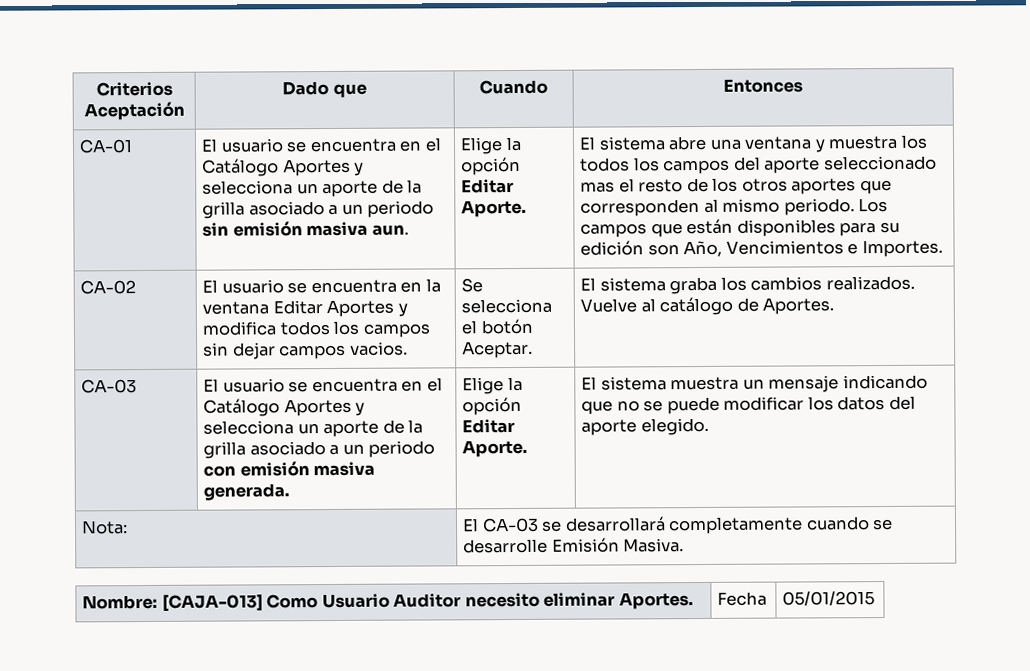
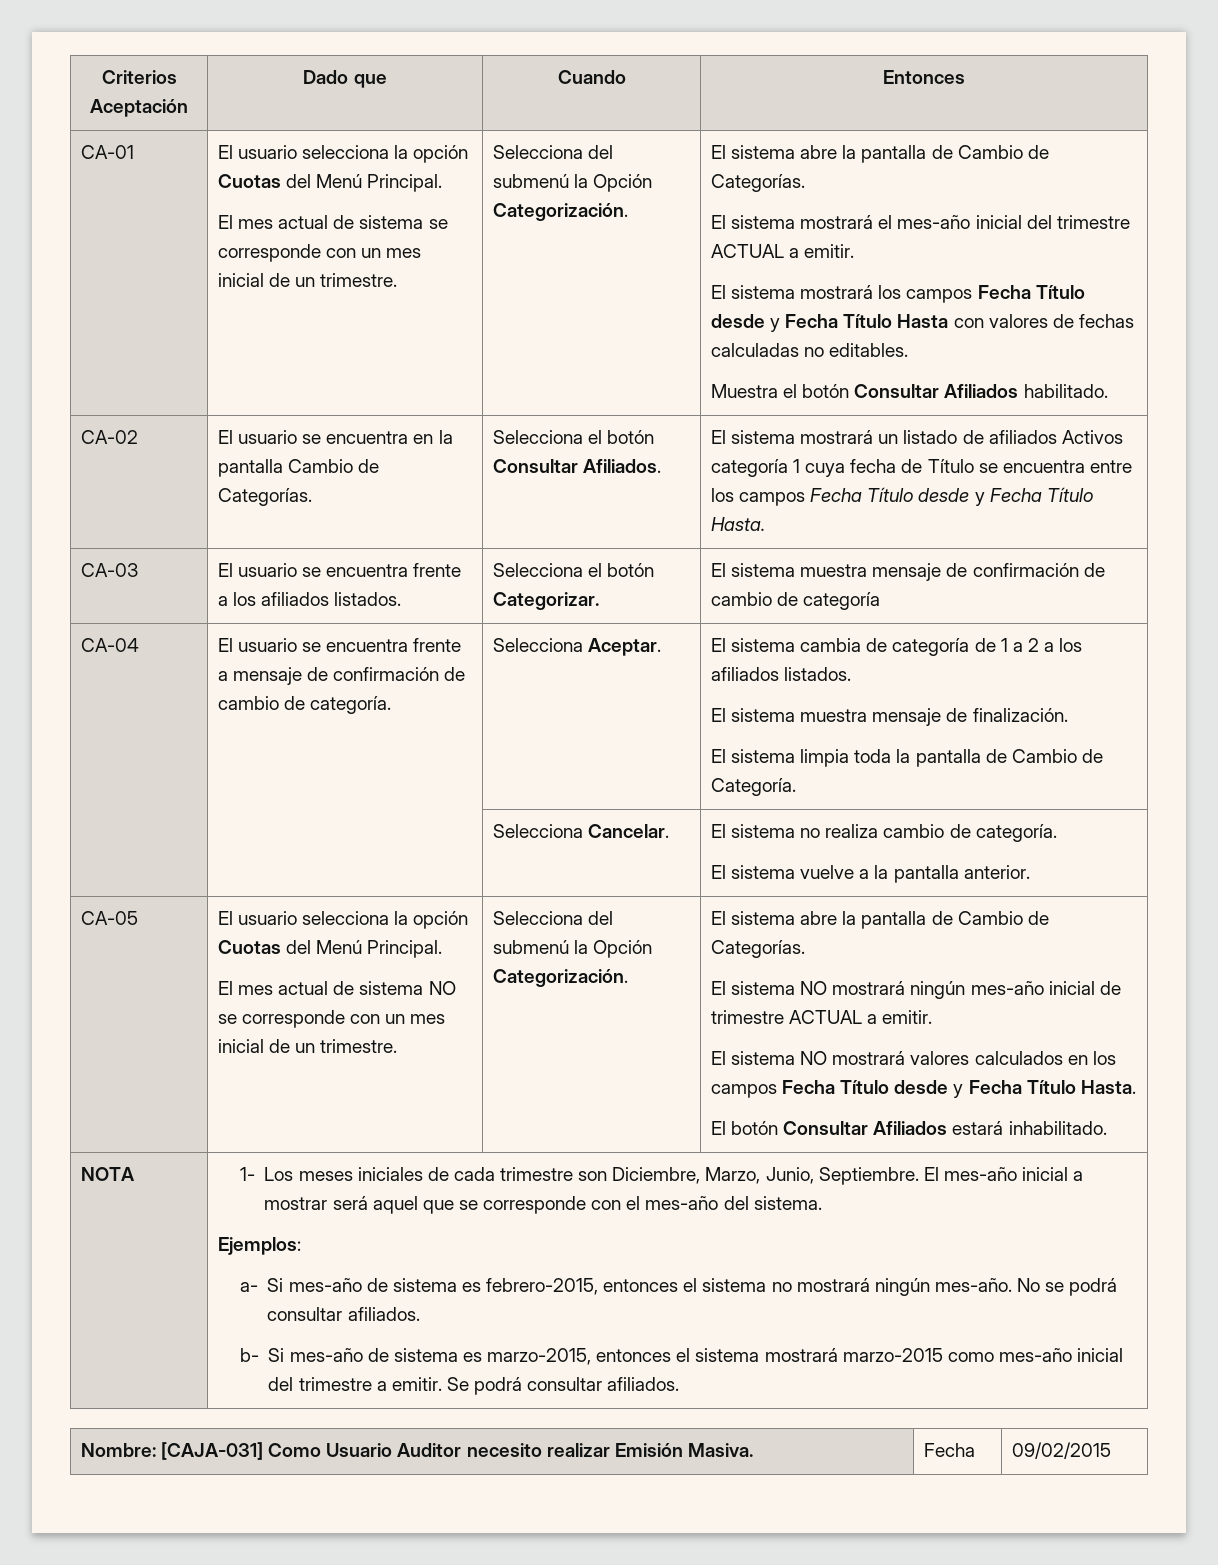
[286,137,442,153] [202,158,365,177] [202,179,423,198] [202,200,435,219] [202,221,409,237] [460,136,522,155] [461,156,522,176] [461,179,515,194] [461,199,528,218] [579,134,927,153] [580,155,937,175] [580,177,892,195] [580,197,889,217] [580,218,900,238] [580,239,943,258] se encuentra en el Catálogo Aportes y selecciona un aporte de la grilla asociado a un periodo sin emisión masiva aun. | Elige la opción Editar Aporte. | El sistema abre una ventana y muestra los todos los campos del aporte seleccionado mas el resto de los otros aportes que corresponden al mismo periodo. Los campos que están disponibles para su edición son Año, Vencimientos e Importes. -> [302,145,469,163] [217,174,443,192] [217,215,448,229] [217,244,422,262] [217,273,398,287] [492,145,613,159] [492,174,653,192] [492,203,628,221] [710,145,1049,163] [710,174,805,192] [710,215,1130,229] [710,244,855,258] [710,285,1085,303] [710,314,1134,332] [710,343,909,357] [710,384,1108,398] selecciona la opción Cuotas del Menú Principal. // El mes actual de sistema se corresponde con un mes inicial de un trimestre. | Selecciona del submenú la Opción Categorización. | El sistema abre la pantalla de Cambio de Categorías. // El sistema mostrará el mes-año inicial del trimestre ACTUAL a emitir. // El sistema mostrará los campos Fecha Título desde y Fecha Título Hasta con valores de fechas calculadas no editables. // Muestra el botón Consultar Afiliados habilitado.
[202,299,408,318] [202,320,431,338] [203,341,408,360] [461,278,484,293] [461,298,553,314] [461,318,533,335] [462,340,534,359] [580,275,915,295] [580,296,835,316] ventana Editar Aportes y modifica todos los campos sin dejar campos vacios. | Se selecciona el botón Aceptar. | El sistema graba los cambios realizados. Vuelve al catálogo de Aportes. -> [217,459,380,477] [217,488,312,506] [492,430,655,444] [492,459,661,473] [710,430,1123,444] [710,459,1132,477] [710,487,1093,506] [710,517,765,531] pantalla Cambio de Categorías. | Selecciona el botón Consultar Afiliados. | El sistema mostrará un listado de afiliados Activos categoría 1 cuya fecha de Título se encuentra entre los campos Fecha Título desde y Fecha Título Hasta.
[401,377,443,392] [203,398,366,417] [203,419,424,438] [203,440,436,459] [203,461,376,477] [203,483,291,501] [462,376,523,395] [462,396,523,416] [462,418,516,434] [462,439,529,458] [581,374,928,393] [581,395,916,415] [581,417,709,436] [81,520,129,535] [462,516,894,535] [463,537,685,554] en el Catálogo Aportes y selecciona un aporte de la grilla asociado a un periodo con emisión masiva generada. | Elige la opción Editar Aporte. | El sistema muestra un mensaje indicando que no se puede modificar los datos del aporte elegido. // Nota: | El CA-03 se desarrollará completamente cuando se desarrolle Emisión Masiva. -> [413,563,462,577] [217,592,402,606] [492,563,655,577] [492,592,599,610] [710,563,1105,581] [710,592,881,610] [80,638,139,652] [217,638,462,652] [217,667,466,685] [217,696,392,714] [492,638,661,656] [710,638,1083,656] [710,667,851,681] [710,708,1068,726] [710,749,1103,767] [710,778,796,796] [492,824,669,838] [710,824,1057,842] [710,865,1030,883] [80,911,138,925] [217,911,469,929] [217,940,443,958] [217,981,456,995] [217,1010,446,1028] [217,1039,398,1053] [492,911,613,925] [492,940,653,958] [492,969,628,987] [710,911,1049,929] [710,940,805,958] [710,981,1121,999] [710,1010,933,1024] [710,1051,1116,1065] [710,1080,1136,1098] [710,1121,1107,1135] [80,1167,135,1181] [239,1167,1084,1185] [264,1196,822,1214] [217,1237,301,1255] [239,1278,1118,1296] [267,1307,420,1321] [239,1348,1124,1365] [268,1377,680,1395] frente a los afiliados listados. | Selecciona el botón Categorizar. | El sistema muestra mensaje de confirmación de cambio de categoría // CA-04 | El usuario se encuentra frente a mensaje de confirmación de cambio de categoría. | Selecciona Aceptar. | El sistema cambia de categoría de 1 a 2 a los afiliados listados. // El sistema muestra mensaje de finalización. // El sistema limpia toda la pantalla de Cambio de Categoría. // | | Selecciona Cancelar. | El sistema no realiza cambio de categoría. // El sistema vuelve a la pantalla anterior. // CA-05 | El usuario selecciona la opción Cuotas del Menú Principal. // El mes actual de sistema NO se corresponde con un mes inicial de un trimestre. | Selecciona del submenú la Opción Categorización. | El sistema abre la pantalla de Cambio de Categorías. // El sistema NO mostrará ningún mes-año inicial de trimestre ACTUAL a emitir. // El sistema NO mostrará valores calculados en los campos Fecha Título desde y Fecha Título Hasta. // El botón Consultar Afiliados estará inhabilitado. // NOTA | 1- Los meses iniciales de cada trimestre son Diciembre, Marzo, Junio, Septiembre. El mes-año inicial a mostrar será aquel que se corresponde con el mes-año del sistema. // Ejemplos: // a- Si mes-año de sistema es febrero-2015, entonces el sistema no mostrará ningún mes-año. No se podrá consultar afiliados. // b- Si mes-año de sistema es marzo-2015, entonces el sistema mostrará marzo-2015 como mes-año inicial del trimestre a emitir. Se podrá consultar afiliados.
[161,594,263,612] [CAJA-013] -> [160,1442,263,1460] [CAJA-031]
[543,592,694,610] eliminar Aportes. -> [546,1443,753,1457] realizar Emisión Masiva.
[782,591,876,606] 05/01/2015 -> [1011,1442,1111,1459] 09/02/2015

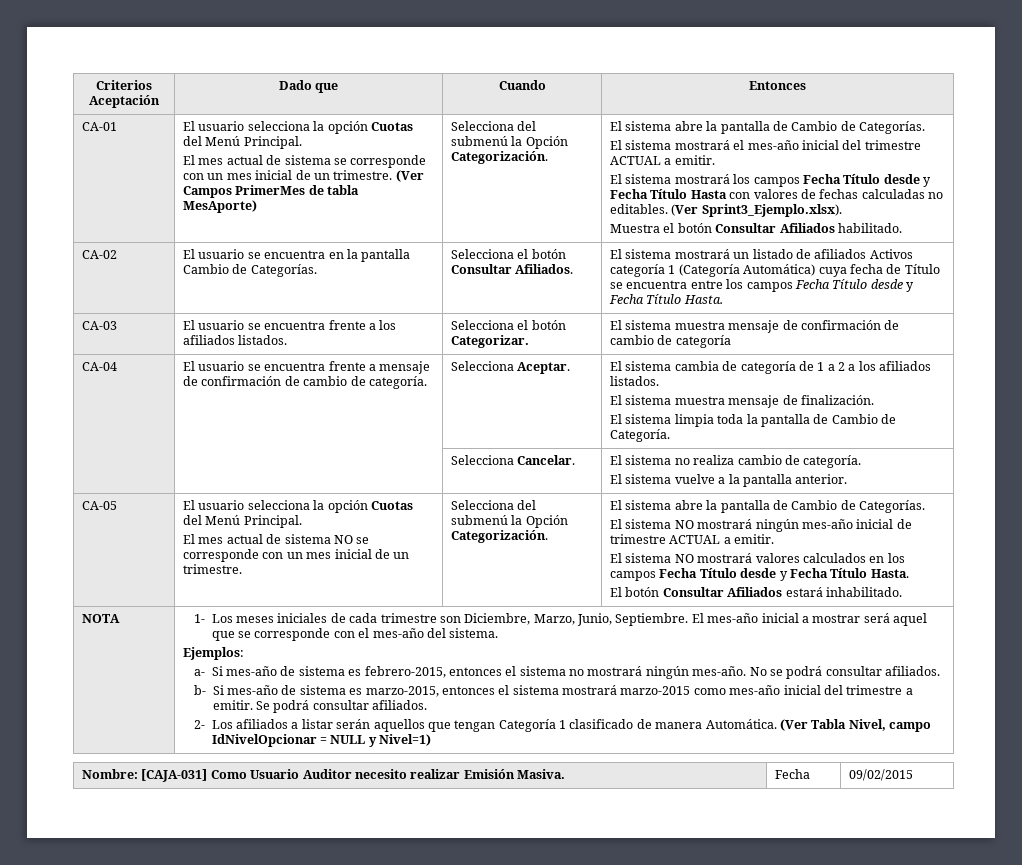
(398, 280) none -> [395,170,424,182] [183,185,360,198] [183,200,258,213] (Ver Campos PrimerMes de tabla MesAporte)
(909, 350) none -> [671,204,842,217] (Ver Sprint3_Ejemplo.xlsx).
(800, 466) none -> [678,264,816,277] (Categoría Automática)
(680, 1384) none -> [194,719,932,732] [211,734,432,747] // 2- Los afiliados a listar serán aquellos que tengan Categoría 1 clasificado de manera Automática. (Ver Tabla Nivel, campo IdNivelOpcionar = NULL y Nivel=1)

